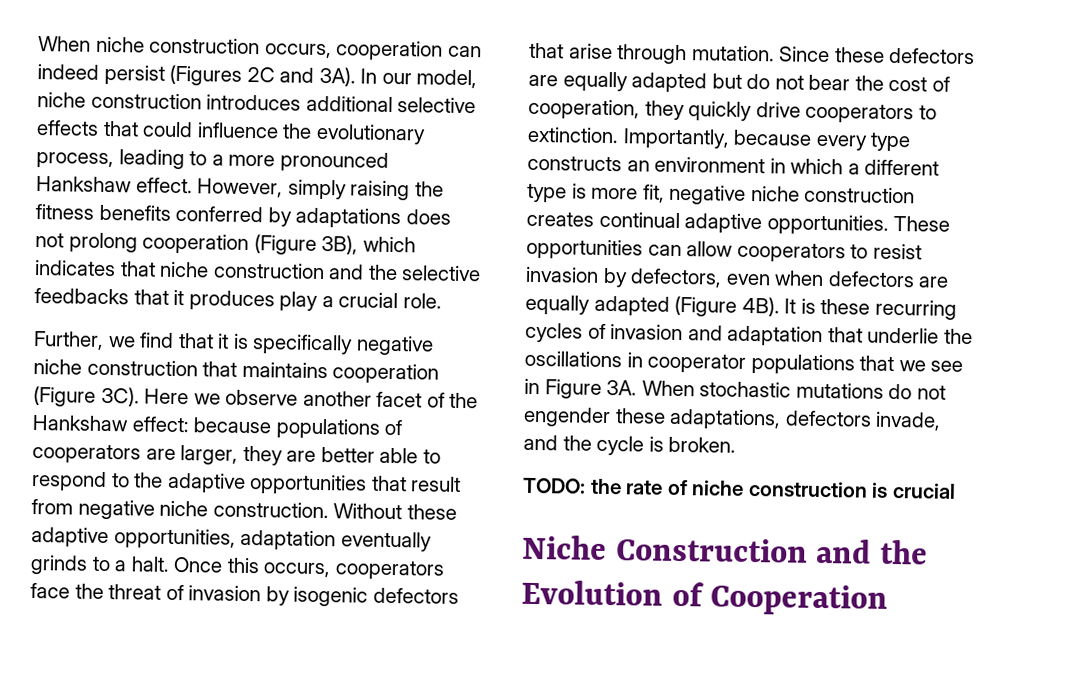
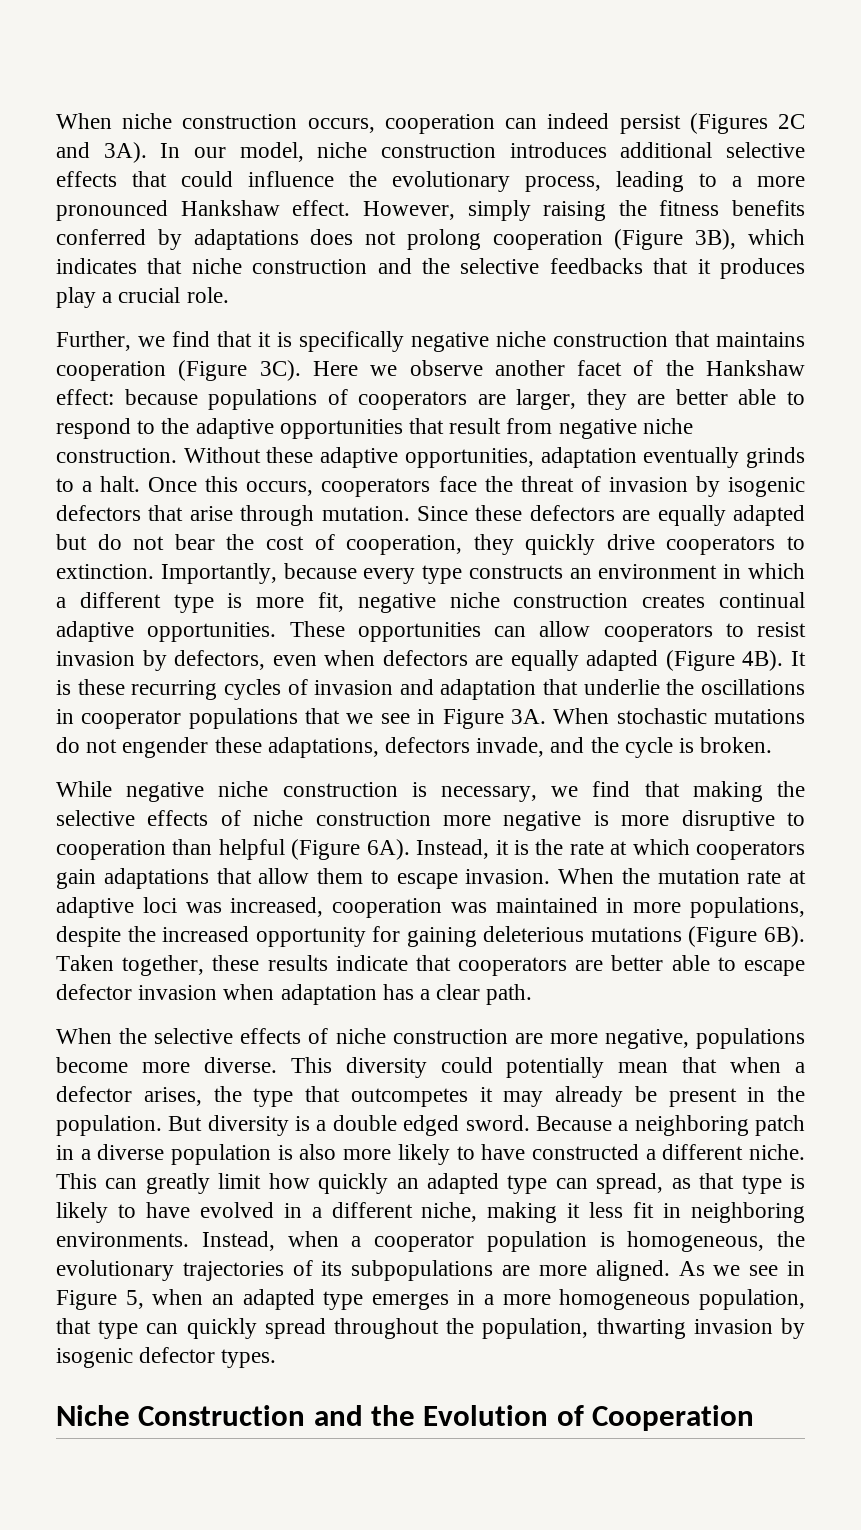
[522,477,956,499] TODO: the rate of niche construction is crucial -> [56,781,806,802] [56,810,805,831] [56,839,805,860] [56,868,806,889] [56,897,806,918] [56,926,805,947] [56,955,805,976] [56,984,533,1005] [56,1028,806,1049] [56,1057,805,1078] [56,1086,805,1107] [56,1115,806,1136] [56,1144,806,1165] [56,1173,806,1194] [56,1202,805,1223] [56,1231,805,1252] [56,1260,805,1281] [56,1289,805,1310] [56,1318,805,1339] [56,1347,277,1368] While negative niche construction is necessary, we find that making the selective effects of niche construction more negative is more disruptive to cooperation than helpful (Figure 6A). Instead, it is the rate at which cooperators gain adaptations that allow them to escape invasion. When the mutation rate at adaptive loci was increased, cooperation was maintained in more populations, despite the increased opportunity for gaining deleterious mutations (Figure 6B). Taken together, these results indicate that cooperators are better able to escape defector invasion when adaptation has a clear path. // When the selective effects of niche construction are more negative, populations become more diverse. This diversity could potentially mean that when a defector arises, the type that outcompetes it may already be present in the population. But diversity is a double edged sword. Because a neighboring patch in a diverse population is also more likely to have constructed a different niche. This can greatly limit how quickly an adapted type can spread, as that type is likely to have evolved in a different niche, making it less fit in neighboring environments. Instead, when a cooperator population is homogeneous, the evolutionary trajectories of its subpopulations are more aligned. As we see in Figure 5, when an adapted type emerges in a more homogeneous population, that type can quickly spread throughout the population, thwarting invasion by isogenic defector types.

